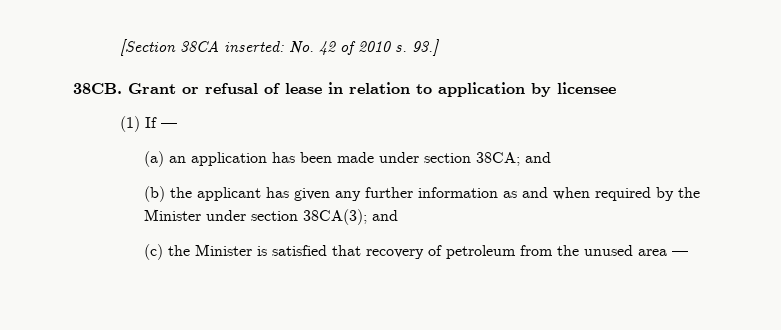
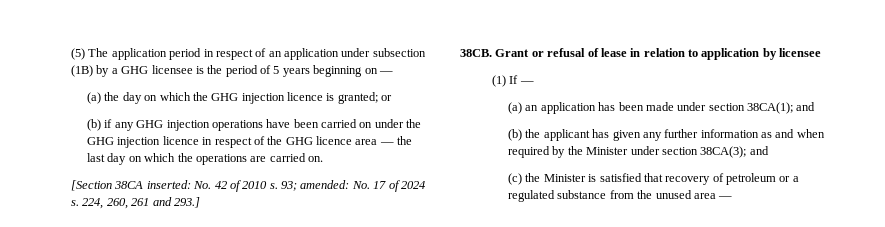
(120, 47) none -> [71,48,426,60] [71,65,393,77] [87,92,393,104] [87,119,422,131] [87,136,413,148] [87,153,324,165] (5) The application period in respect of an application under subsection (1B) by a GHG licensee is the period of 5 years beginning on — // (a) the day on which the GHG injection licence is granted; or // (b) if any GHG injection operations have been carried on under the GHG injection licence in respect of the GHG licence area — the last day on which the operations are carried on. //
[412,39,440,56] 93.] -> [281,180,425,192] [71,197,200,209] 93; amended: No. 17 of 2024 s. 224, 260, 261 and 293.]
[476,152,521,166] 38CA; -> [747,102,794,114] 38CA(1);
(517, 252) none -> [779,176,799,182] [508,190,607,202] or a regulated substance

